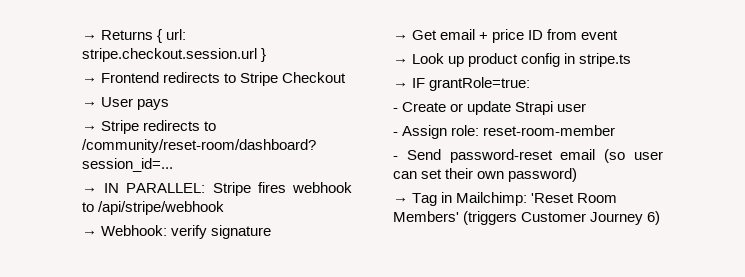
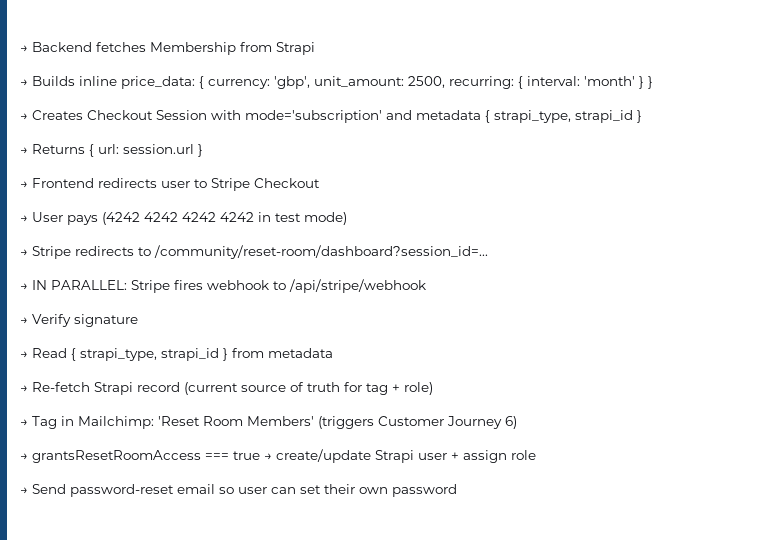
[82,34,97,40] → -> [20,42,315,55] [20,76,653,89] [20,110,642,123] [20,147,28,154] → Backend fetches Membership from Strapi // → Builds inline price_data: { currency: 'gbp', unit_amount: 2500, recurring: { interval: 'month' } } // → Creates Checkout Session with mode='subscription' and metadata { strapi_type, strapi_id } // →
[82,48,257,62] stripe.checkout.session.url -> [123,144,194,154] session.url
(221, 77) none -> [161,181,190,188] user
(170, 104) none -> [102,212,347,225] (4242 4242 4242 4242 in test mode)
[101,225,208,239] Webhook: verify -> [32,314,71,327] Verify
[412,29,619,43] [393,53,632,67] [393,77,531,91] [393,101,587,115] [393,125,616,139] [393,149,663,163] [393,168,578,182] Get email + price ID from event // → Look up product config in stripe.ts // → IF grantRole=true: // - Create or update Strapi user // - Assign role: reset-room-member // - Send password-reset email (so user can set their own password) -> [32,348,333,361] [20,382,433,395] Read { strapi_type, strapi_id } from metadata // → Re-fetch Strapi record (current source of truth for tag + role)
(661, 218) none -> [20,449,536,463] [20,484,457,497] // → grantsResetRoomAccess === true → create/update Strapi user + assign role // → Send password-reset email so user can set their own password

